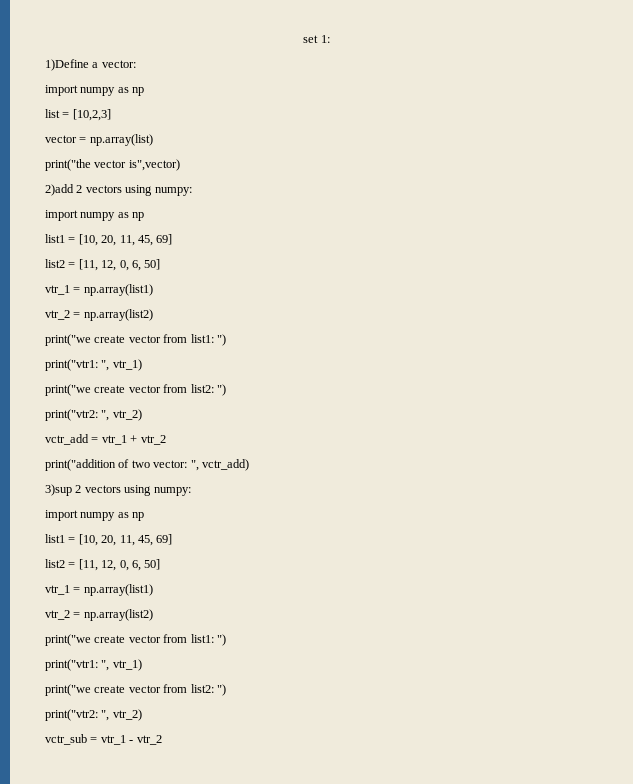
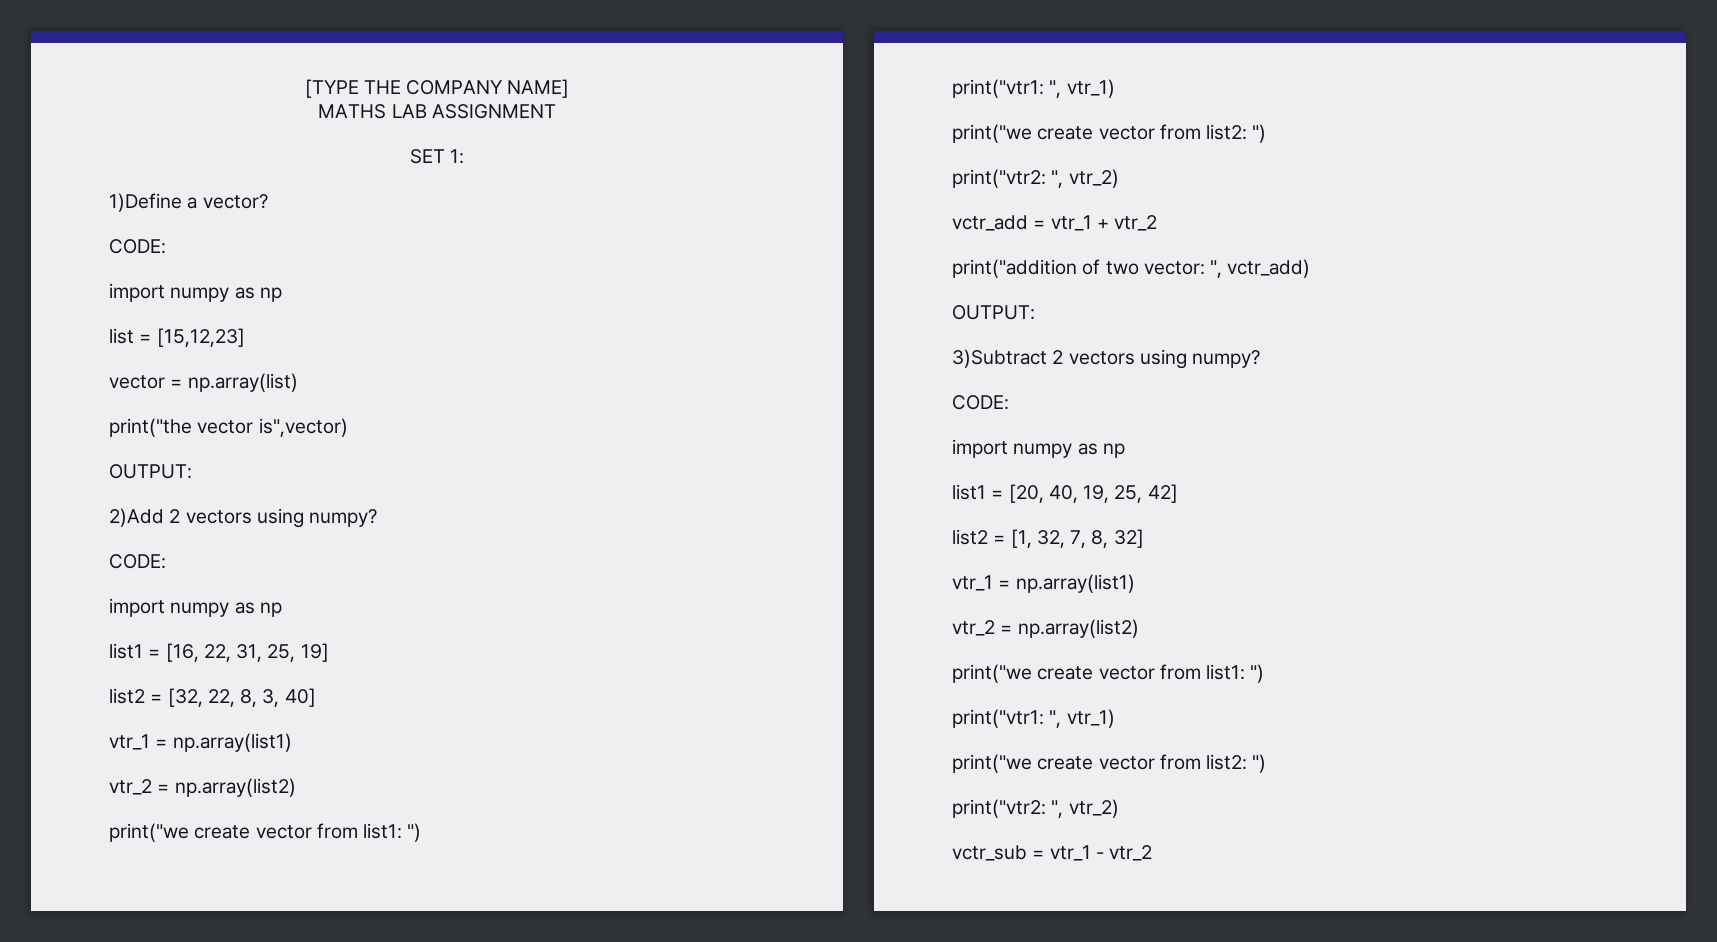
[303,35,319,43] set -> [304,79,570,98] [318,104,556,119] [409,149,445,164] [TYPE THE COMPANY NAME] // MATHS LAB ASSIGNMENT // SET
[101,60,136,68] vector: -> [202,194,268,209] [109,239,166,254] vector? // CODE:
[72,109,111,121] [10,2,3] -> [156,328,245,347] [15,12,23]
[45,184,192,196] [45,210,145,221] [45,234,173,246] [45,259,161,271] 2)add 2 vectors using numpy: // import numpy as np // list1 = [10, 20, 11, 45, 69] // list2 = [11, 12, 0, 6, 50] -> [109,464,192,479] [109,508,378,528] [109,554,166,569] [109,598,282,617] [109,643,329,662] [109,688,316,707] OUTPUT: // 2)Add 2 vectors using numpy? // CODE: // import numpy as np // list1 = [16, 22, 31, 25, 19] // list2 = [32, 22, 8, 3, 40]
[45,484,191,496] [45,510,145,521] [45,534,173,546] [45,559,161,571] 3)sup 2 vectors using numpy: // import numpy as np // list1 = [10, 20, 11, 45, 69] // list2 = [11, 12, 0, 6, 50] -> [952,305,1035,320] [952,349,1261,369] [952,395,1009,410] [952,439,1125,458] [952,484,1178,503] [952,529,1144,548] OUTPUT: // 3)Subtract 2 vectors using numpy? // CODE: // import numpy as np // list1 = [20, 40, 19, 25, 42] // list2 = [1, 32, 7, 8, 32]

